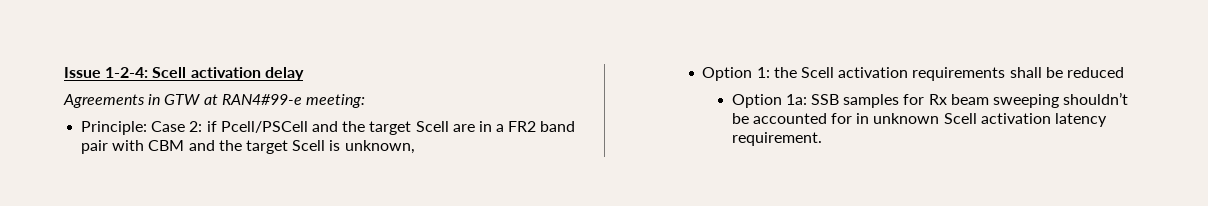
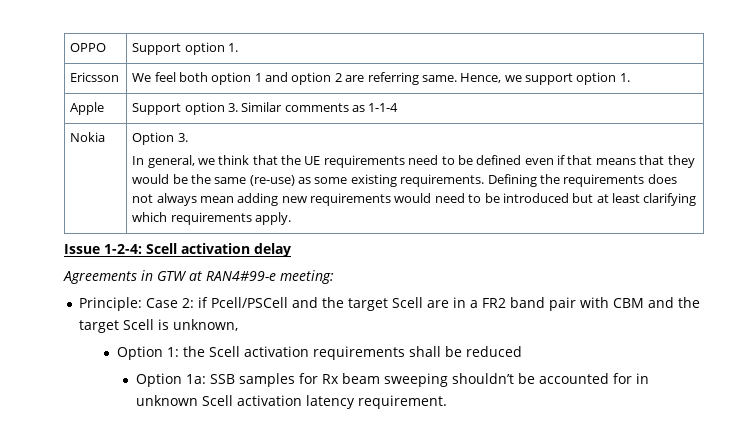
(64, 72) none -> [70,43,107,52] [132,42,238,55] [70,72,120,82] [132,72,630,85] [70,102,105,115] [132,102,399,115] [70,132,106,142] [132,132,188,145] [132,155,695,168] [132,174,677,187] [132,193,697,206] [132,212,291,225] OPPO | Support option 1. // Ericsson | We feel both option 1 and option 2 are referring same. Hence, we support option 1. // Apple | Support option 3. Similar comments as 1-1-4 // Nokia | Option 3. // In general, we think that the UE requirements need to be defined even if that means that they would be the same (re-use) as some existing requirements. Defining the requirements does not always mean adding new requirements would need to be introduced but at least clarifying which requirements apply. //

